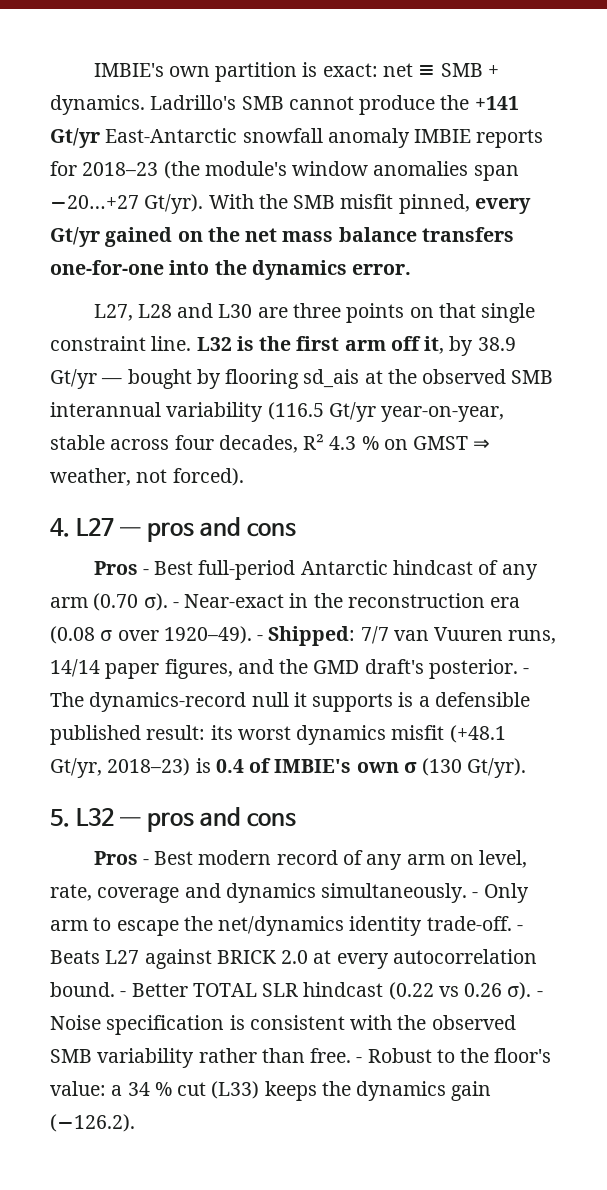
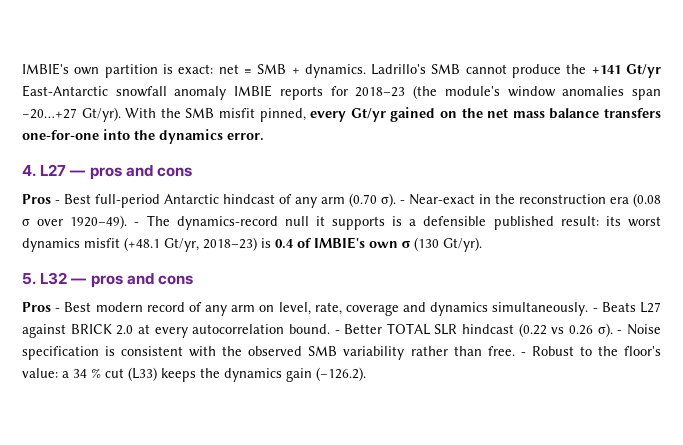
[93,303,536,323] [50,336,516,356] [50,369,554,389] [50,402,505,422] [50,434,491,453] [50,468,244,486] // L27, L28 and L30 are three points on that single constraint line. L32 is the first arm off it, by 38.9 Gt/yr — bought by flooring sd_ais at the observed SMB interannual variability (116.5 Gt/yr year-on-year, stable across four decades, R² 4.3 % on GMST ⇒ weather, not forced). -> (264, 137) none
[268,626,557,646] [50,659,530,679] Shipped: 7/7 van Vuuren runs, 14/14 paper figures, and the GMD draft's posterior. - -> (140, 224) none
[483,883,529,903] [50,916,523,936] Only arm to escape the net/dynamics identity trade-off. - -> (598, 310) none

